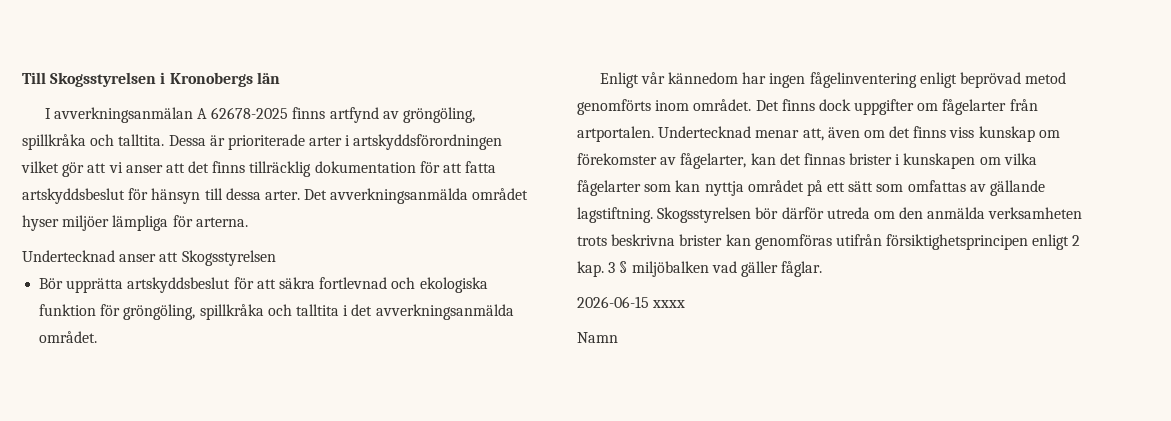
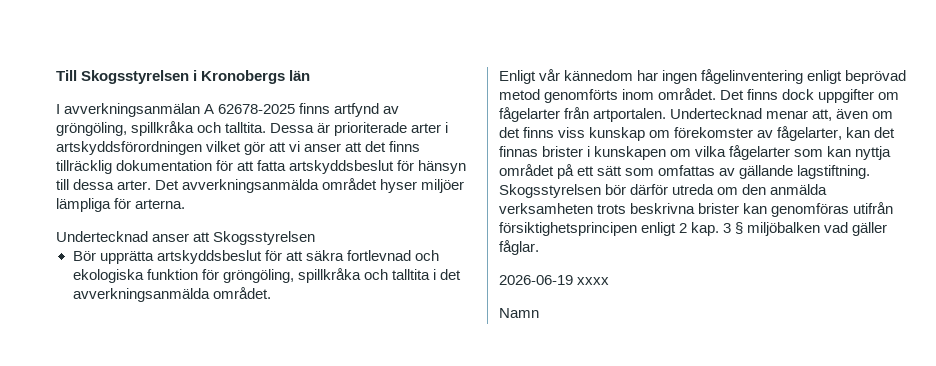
[577,296,649,308] 2026-06-15 -> [499,275,573,285] 2026-06-19

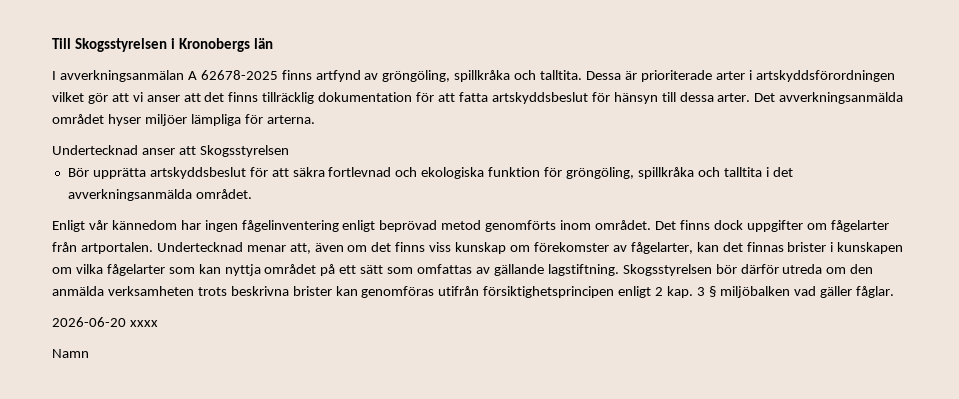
[499,275,573,285] 2026-06-19 -> [52,317,126,327] 2026-06-20

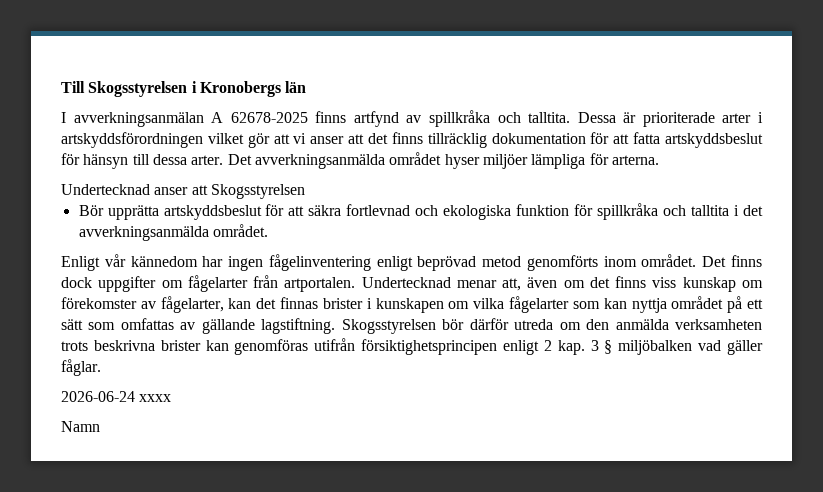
[382,70,451,82] gröngöling, -> (422, 119) none
[566,167,635,179] gröngöling, -> (594, 210) none
[52,317,126,327] 2026-06-20 -> [61,391,135,402] 2026-06-24

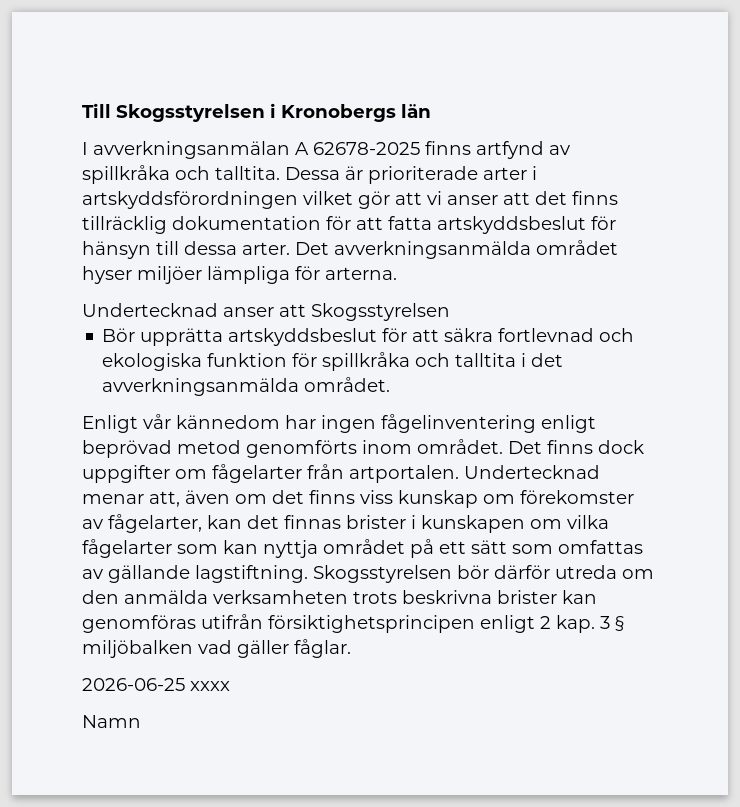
[61,391,135,402] 2026-06-24 -> [82,678,185,691] 2026-06-25

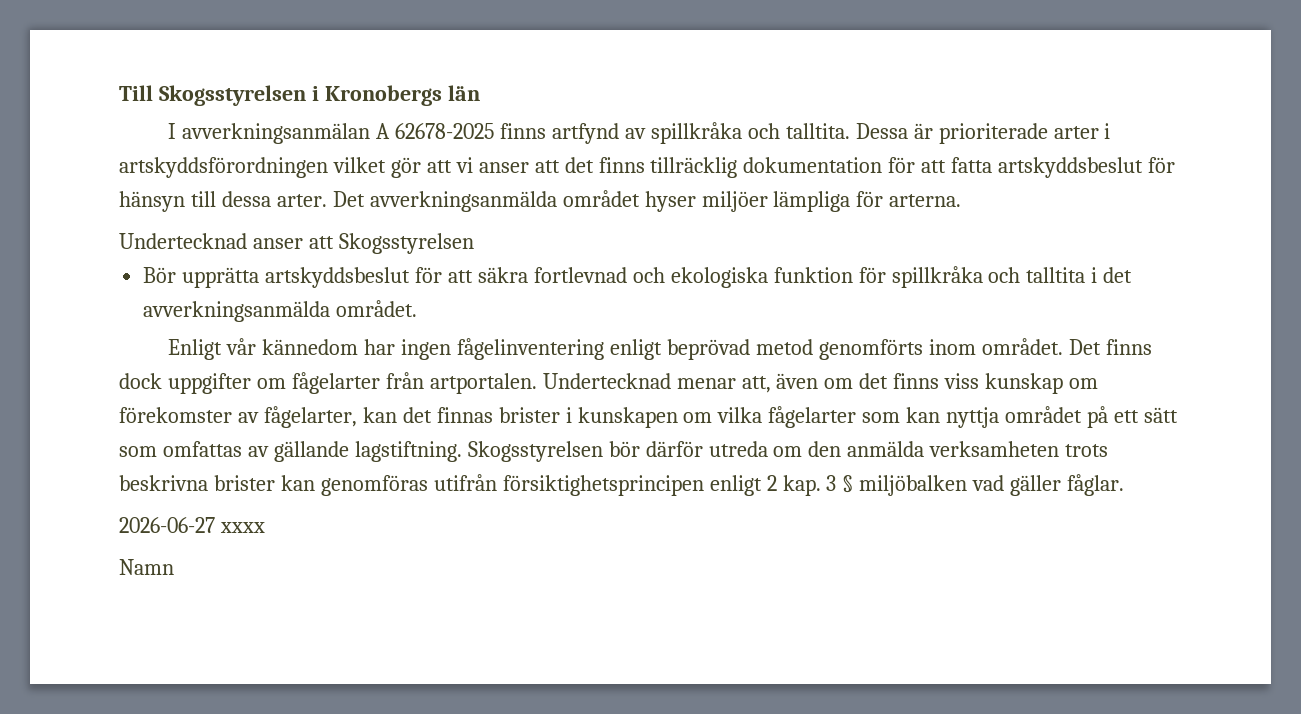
[82,678,185,691] 2026-06-25 -> [119,517,215,533] 2026-06-27

